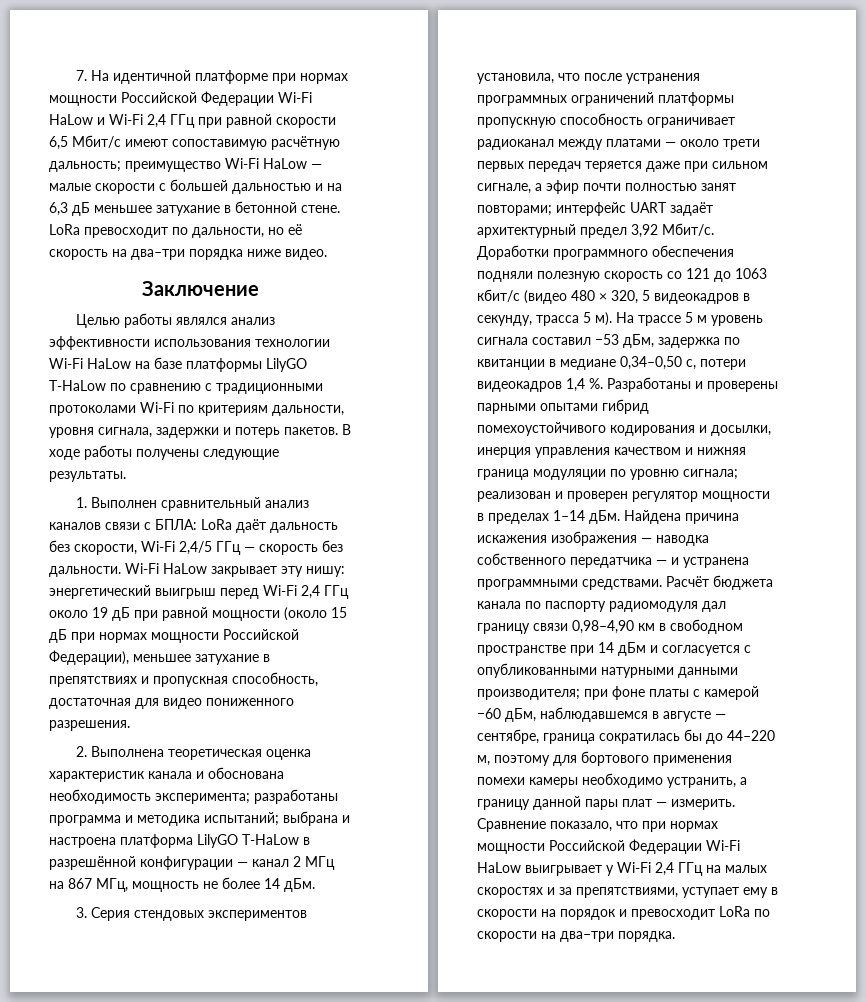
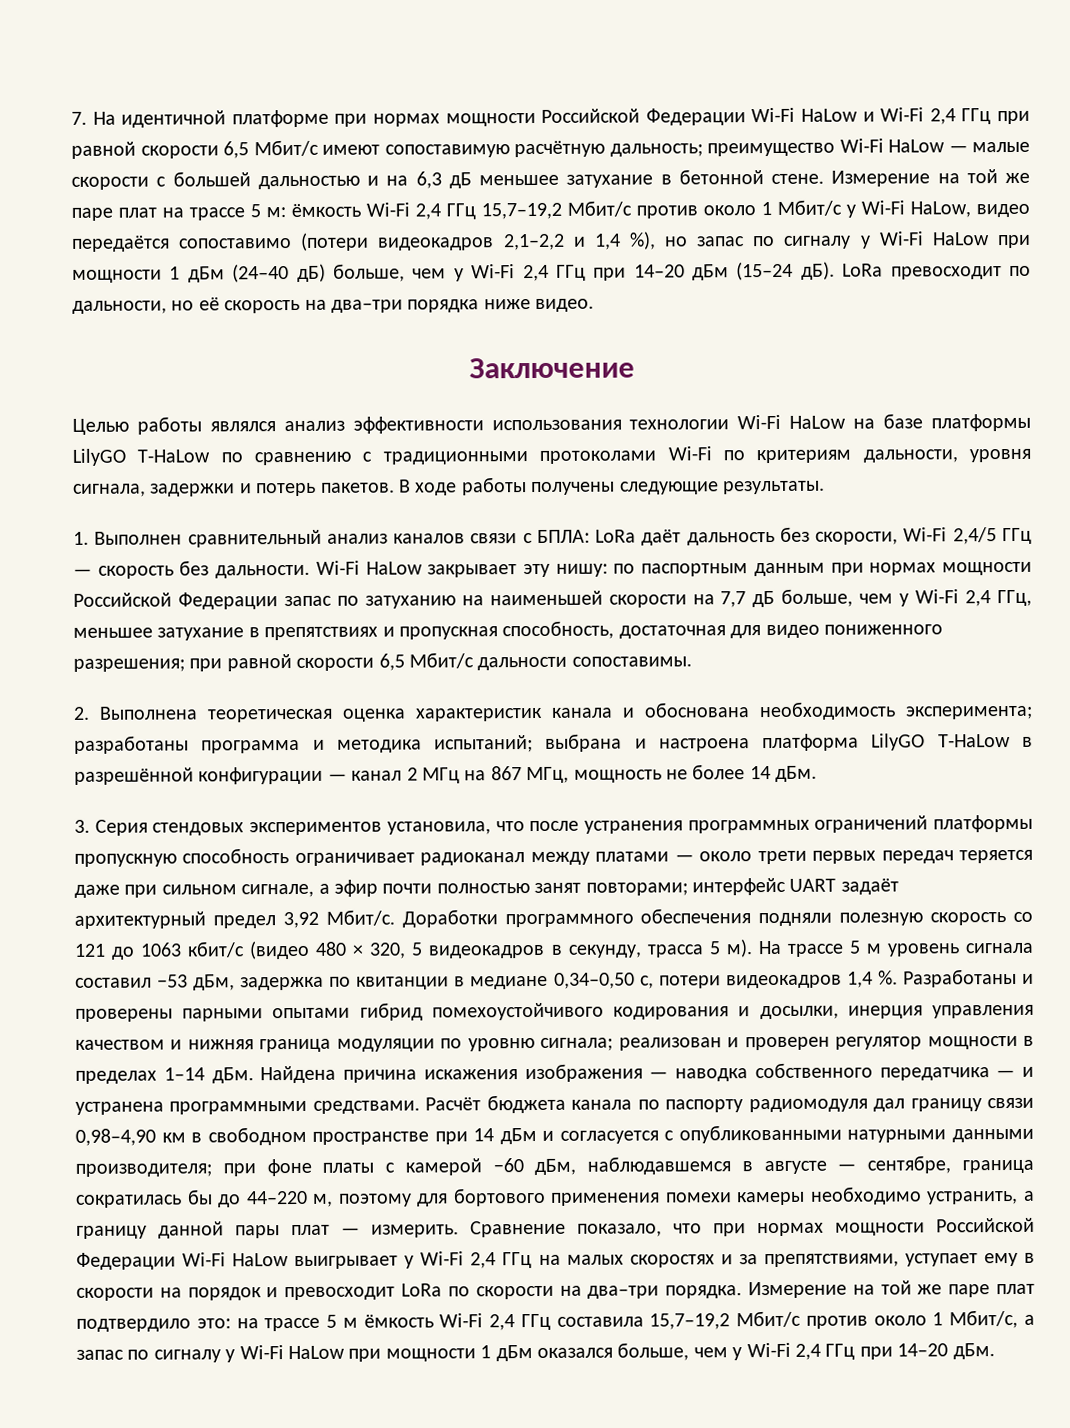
(340, 209) none -> [831,169,1030,187] [71,199,1030,221] [71,231,1031,252] [72,261,835,283] Измерение на той же паре плат на трассе 5 м: ёмкость Wi-Fi 2,4 ГГц 15,7–19,2 Мбит/с против около 1 Мбит/с у Wi-Fi HaLow, видео передаётся сопоставимо (потери видеокадров 2,1–2,2 и 1,4 %), но запас по сигналу у Wi-Fi HaLow при мощности 1 дБм (24–40 дБ) больше, чем у Wi-Fi 2,4 ГГц при 14–20 дБм (15–24 дБ).
[49,585,349,599] [49,607,347,621] [49,629,299,643] [49,650,129,665] энергетический выигрыш перед Wi-Fi 2,4 ГГц около 19 дБ при равной мощности (около 15 дБ при нормах мощности Российской Федерации), -> [613,561,1032,577] [73,588,1032,610] по паспортным данным при нормах мощности Российской Федерации запас по затуханию на наименьшей скорости на 7,7 дБ больше, чем у Wi-Fi 2,4 ГГц,
[49,720,130,731] разрешения. -> [73,652,692,672] разрешения; при равной скорости 6,5 Мбит/с дальности сопоставимы.
(675, 936) none -> [747,1280,1035,1299] [76,1309,1035,1332] [76,1342,995,1363] Измерение на той же паре плат подтвердило это: на трассе 5 м ёмкость Wi-Fi 2,4 ГГц составила 15,7–19,2 Мбит/с против около 1 Мбит/с, а запас по сигналу у Wi-Fi HaLow при мощности 1 дБм оказался больше, чем у Wi-Fi 2,4 ГГц при 14–20 дБм.

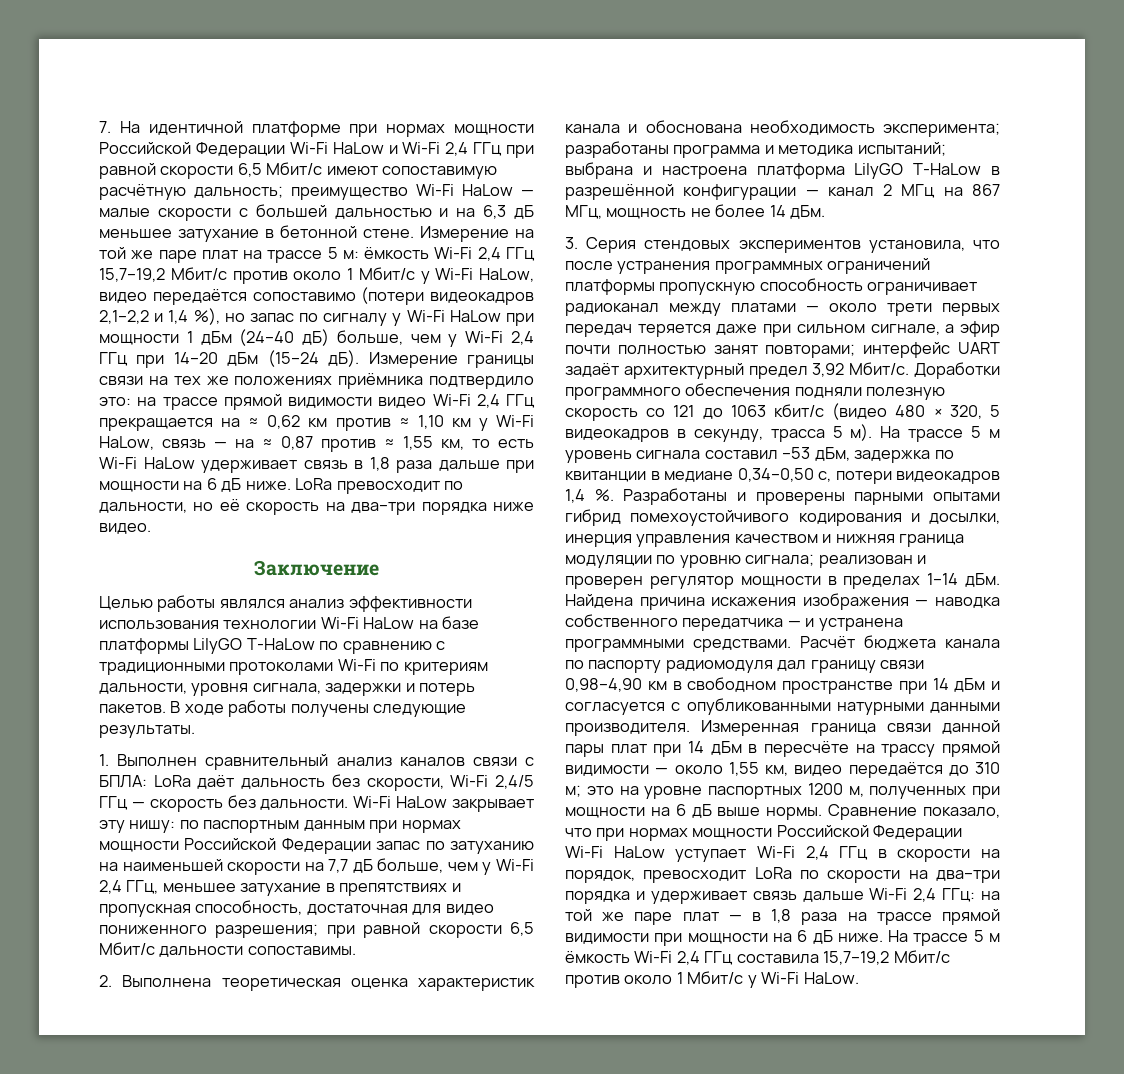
(835, 270) none -> [368,352,534,368] [99,373,534,389] [99,394,535,410] [99,415,535,431] [99,436,534,452] [99,457,534,473] [99,478,291,492] Измерение границы связи на тех же положениях приёмника подтвердило это: на трассе прямой видимости видео Wi-Fi 2,4 ГГц прекращается на ≈ 0,62 км против ≈ 1,10 км у Wi-Fi HaLow, связь — на ≈ 0,87 против ≈ 1,55 км, то есть Wi-Fi HaLow удерживает связь в 1,8 раза дальше при мощности на 6 дБ ниже.
[75,1155,1034,1177] [76,1186,1035,1208] [76,1221,459,1239] производителя; при фоне платы с камерой −60 дБм, наблюдавшемся в августе — сентябре, граница сократилась бы до 44–220 м, поэтому для бортового применения помехи камеры необходимо устранить, а границу данной пары плат — измерить. -> [565,720,1000,736] [565,741,1000,757] [565,762,1000,778] [565,783,1000,799] [565,804,823,820] производителя. Измеренная граница связи данной пары плат при 14 дБм в пересчёте на трассу прямой видимости — около 1,55 км, видео передаётся до 310 м; это на уровне паспортных 1200 м, полученных при мощности на 6 дБ выше нормы.
[294,1251,1018,1270] выигрывает у Wi-Fi 2,4 ГГц на малых скоростях и за препятствиями, уступает ему -> [675,846,869,862] уступает Wi-Fi 2,4 ГГц
[187,1287,279,1301] порядок и -> [565,870,635,883] порядок,
[665,1280,1035,1299] [76,1318,259,1332] порядка. Измерение на той же паре плат подтвердило это: на -> [565,888,1000,904] [565,909,1000,925] [565,930,909,946] порядка и удерживает связь дальше Wi-Fi 2,4 ГГц: на той же паре плат — в 1,8 раза на трассе прямой видимости при мощности на 6 дБ ниже. На
[949,1309,1035,1329] [76,1342,995,1363] Мбит/с, а запас по сигналу у Wi-Fi HaLow при мощности 1 дБм оказался больше, чем у Wi-Fi 2,4 ГГц при 14–20 дБм. -> [687,971,859,988] Мбит/с у Wi-Fi HaLow.

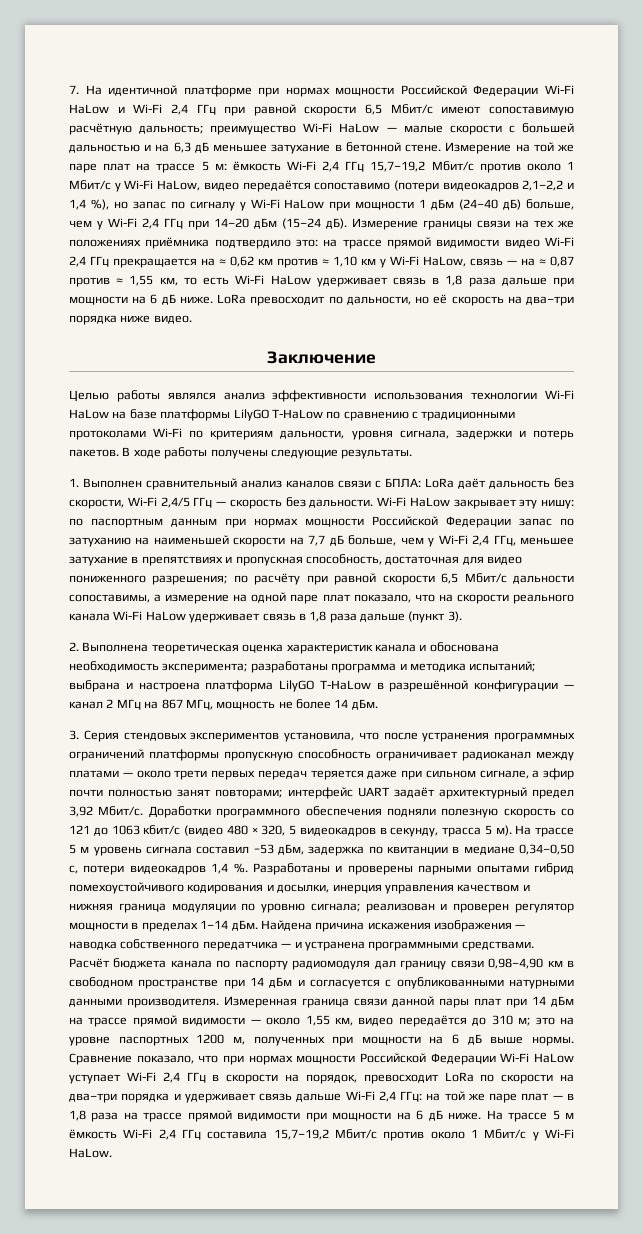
(319, 931) none -> [233,573,301,585] по расчёту
[247,946,356,955] сопоставимы. -> [69,592,574,604] [69,611,462,623] сопоставимы, а измерение на одной паре плат показало, что на скорости реального канала Wi-Fi HaLow удерживает связь в 1,8 раза дальше (пункт 3).
[748,741,936,757] в пересчёте на трассу -> [69,1017,128,1027] на трассе

